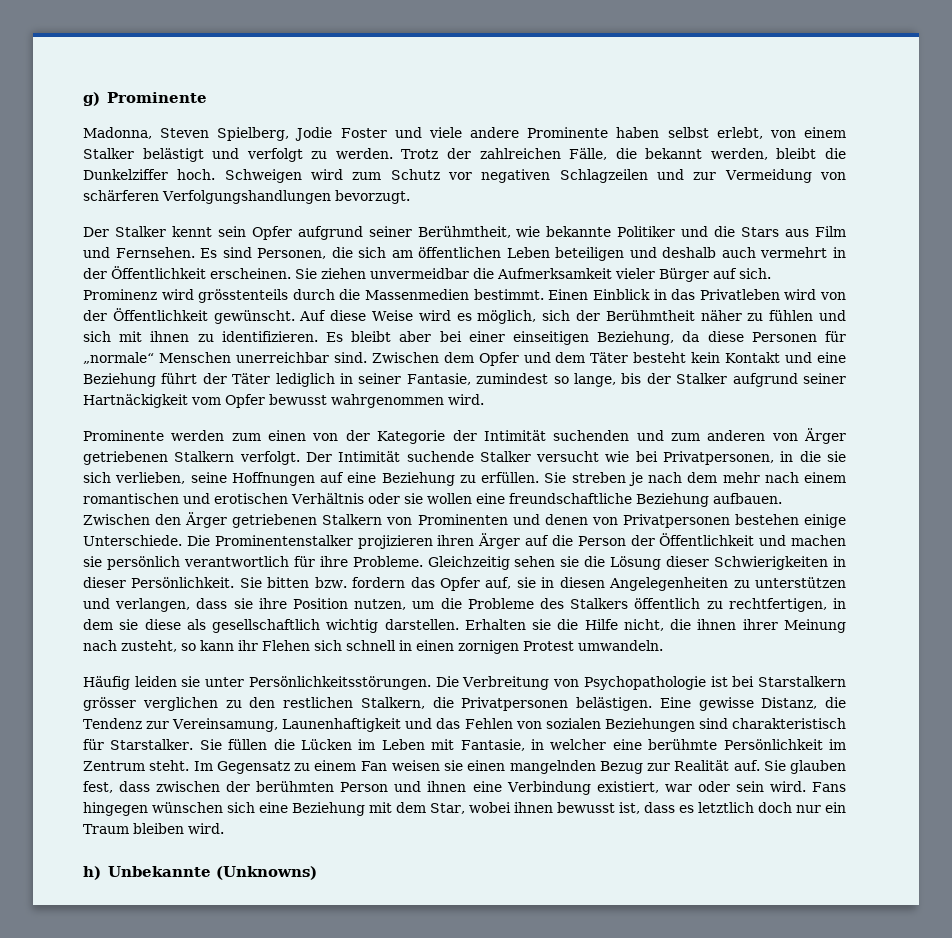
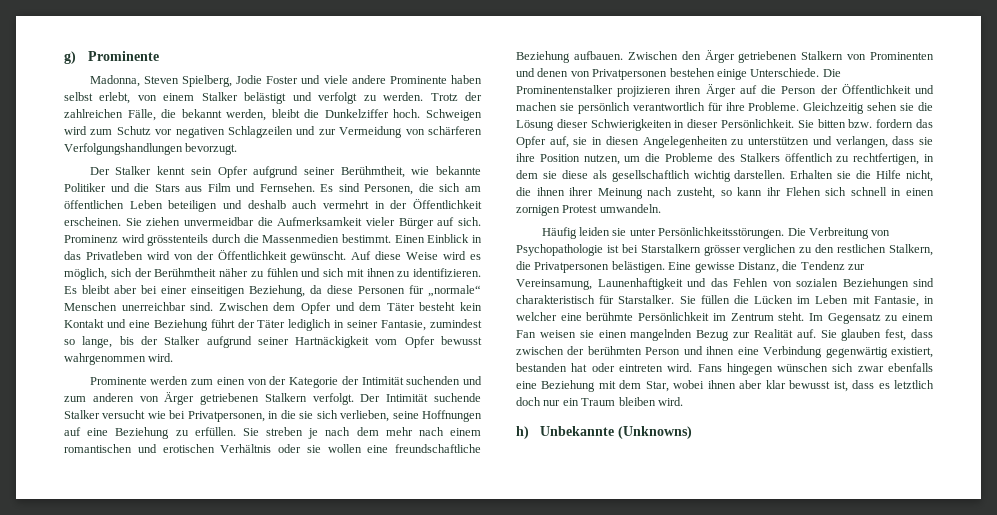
[596,781,764,793] existiert, war oder sein -> [825,347,934,358] [516,363,663,372] gegenwärtig existiert, bestanden hat oder eintreten
(256, 807) none -> [857,363,933,372] zwar ebenfalls
(553, 807) none -> [739,380,786,389] aber klar

